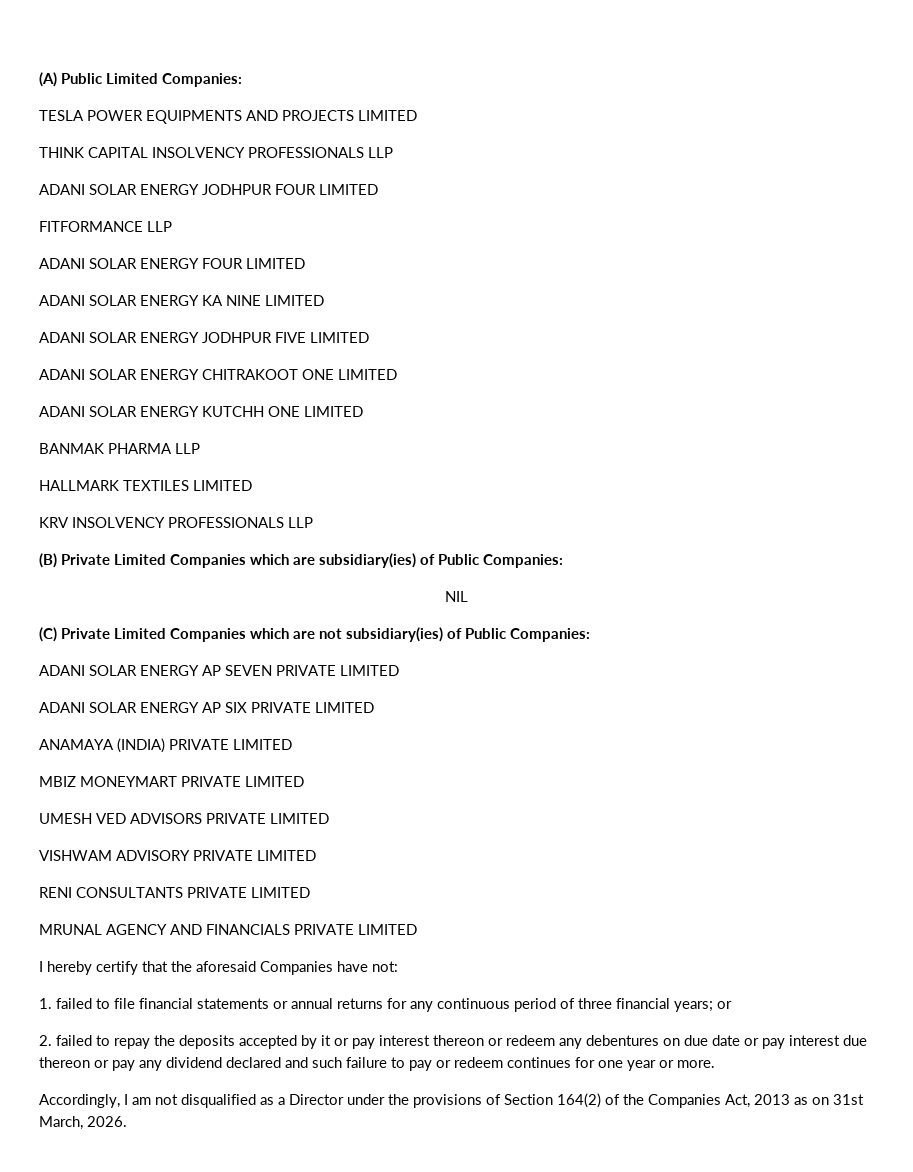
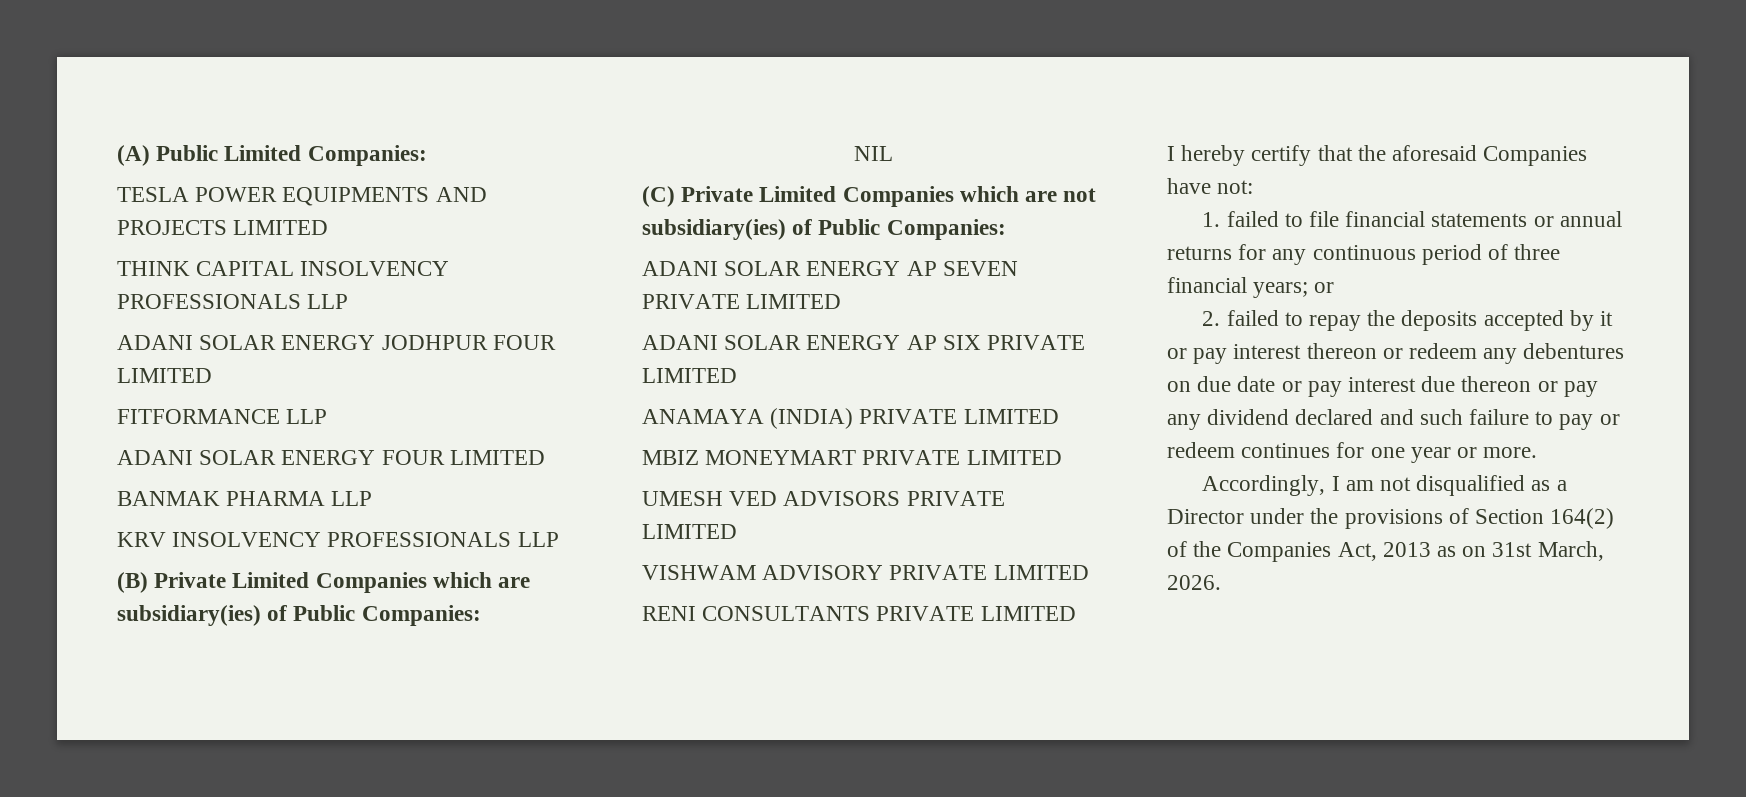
[39,295,324,306] [39,332,369,343] [39,369,397,380] [39,406,363,417] // ADANI SOLAR ENERGY KA NINE LIMITED // ADANI SOLAR ENERGY JODHPUR FIVE LIMITED // ADANI SOLAR ENERGY CHITRAKOOT ONE LIMITED // ADANI SOLAR ENERGY KUTCHH ONE LIMITED -> (545, 457) none
[39,480,252,491] // HALLMARK TEXTILES LIMITED -> (373, 498) none
[39,924,417,935] // MRUNAL AGENCY AND FINANCIALS PRIVATE LIMITED -> (1076, 613) none

